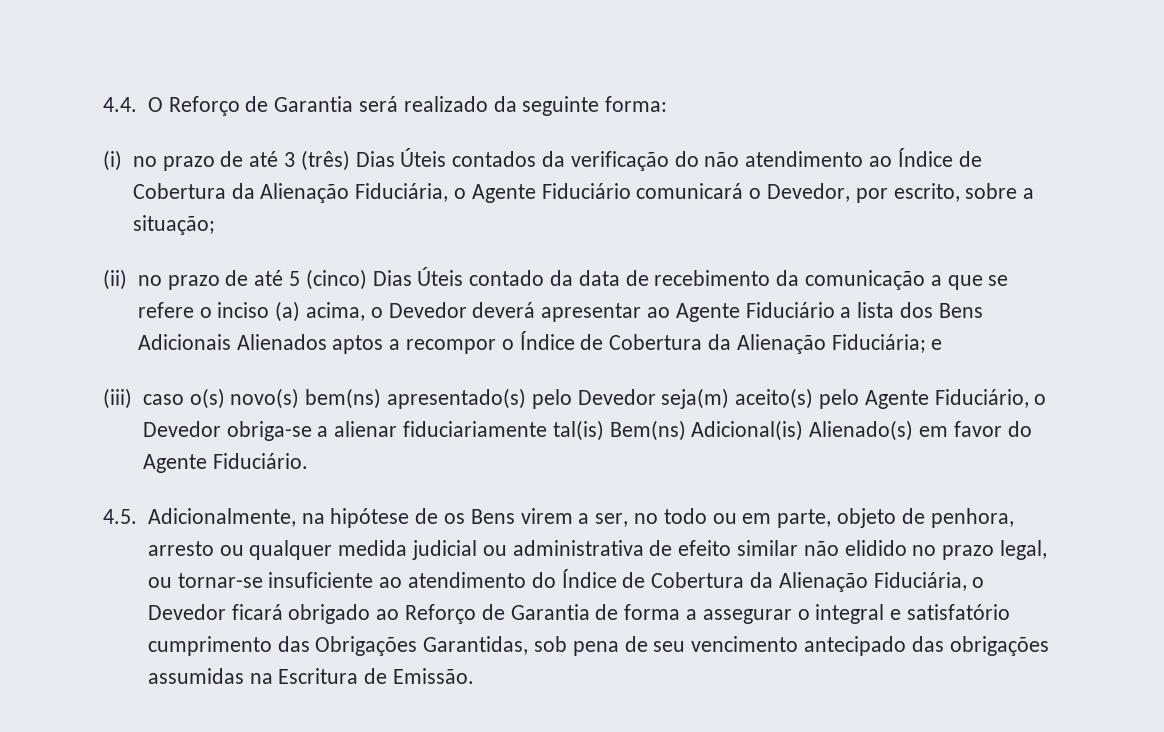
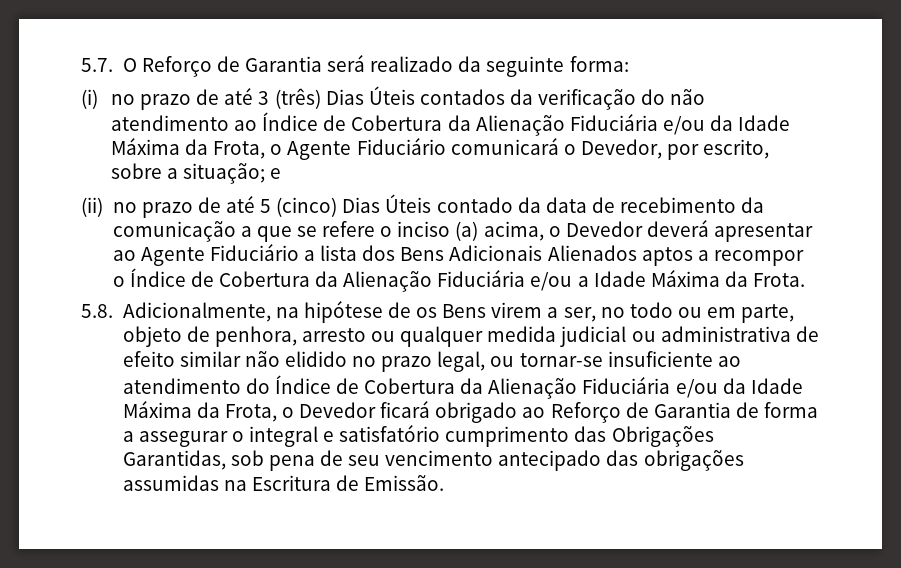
[103,97,137,112] 4.4. -> [81,58,113,72] 5.7.
[355,183,449,202] Fiduciária, -> [569,114,791,135] [110,138,266,159] Fiduciária e/ou da Idade Máxima da Frota,
(215, 225) none -> [270,168,282,179] e
[831,334,943,353] [103,388,1047,409] [142,420,1032,441] [142,453,308,473] [103,509,137,524] Fiduciária; e // (iii) caso o(s) novo(s) bem(ns) apresentado(s) pelo Devedor seja(m) aceito(s) pelo Agente Fiduciário, o Devedor obriga-se a alienar fiduciariamente tal(is) Bem(ns) Adicional(is) Alienado(s) em favor do Agente Fiduciário. // 4.5. -> [437,270,806,291] [81,304,113,318] Fiduciária e/ou a Idade Máxima da Frota. // 5.8.
[873,572,967,591] Fiduciária, -> [582,377,803,398] [122,401,277,422] Fiduciária e/ou da Idade Máxima da Frota,

